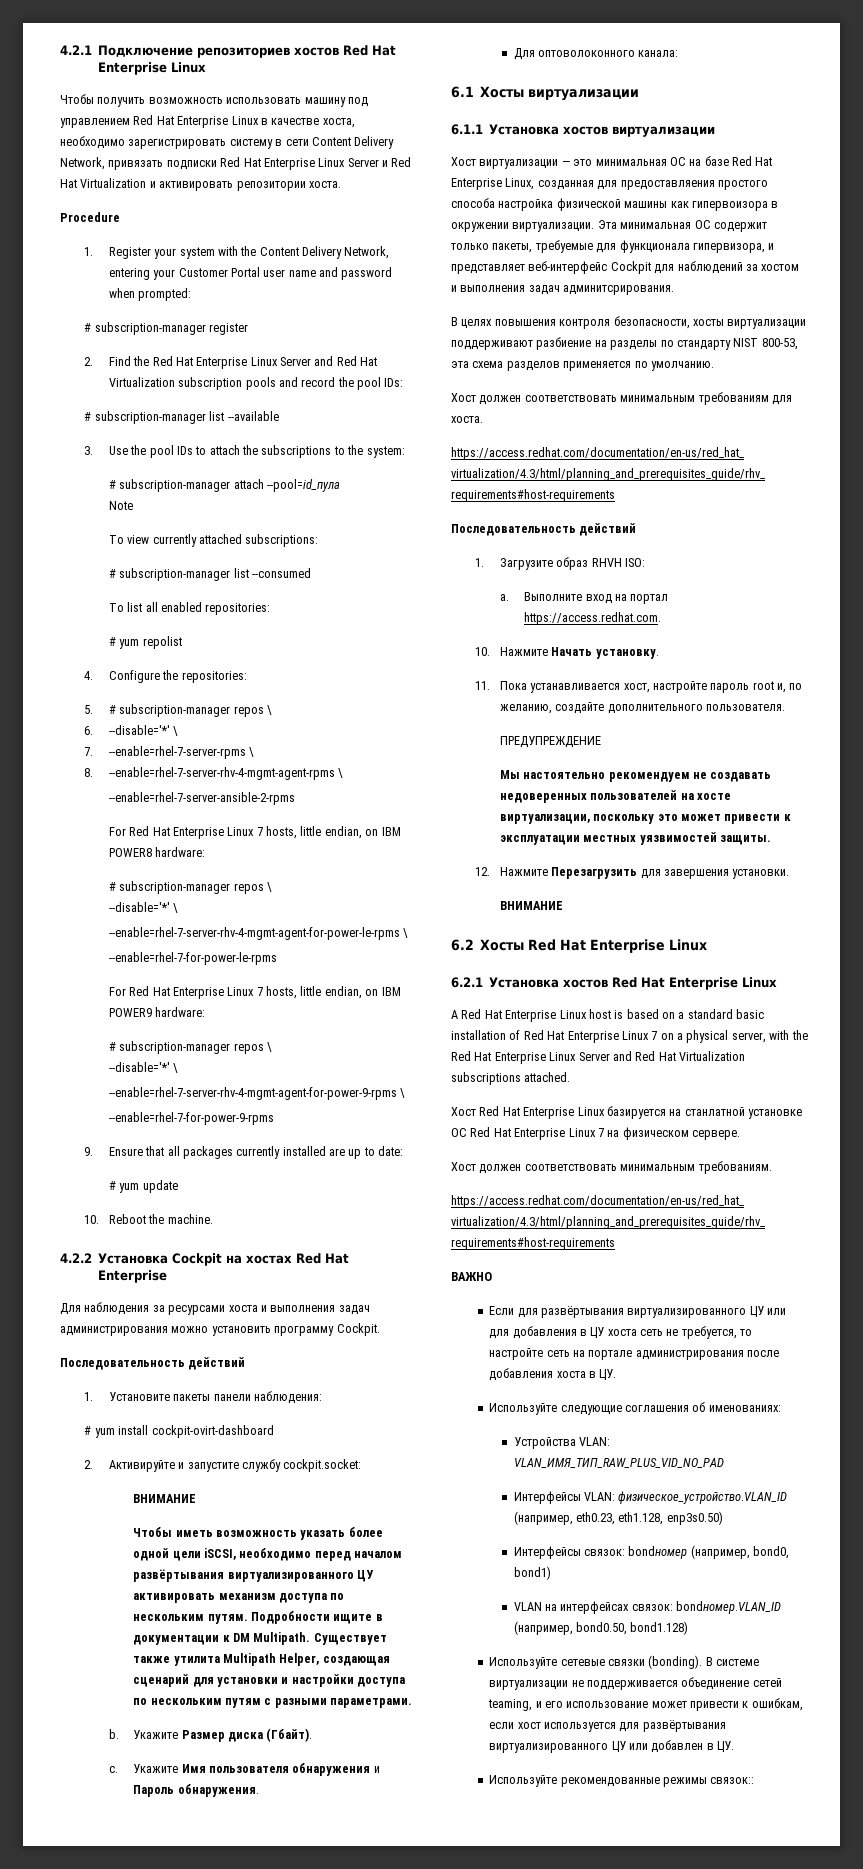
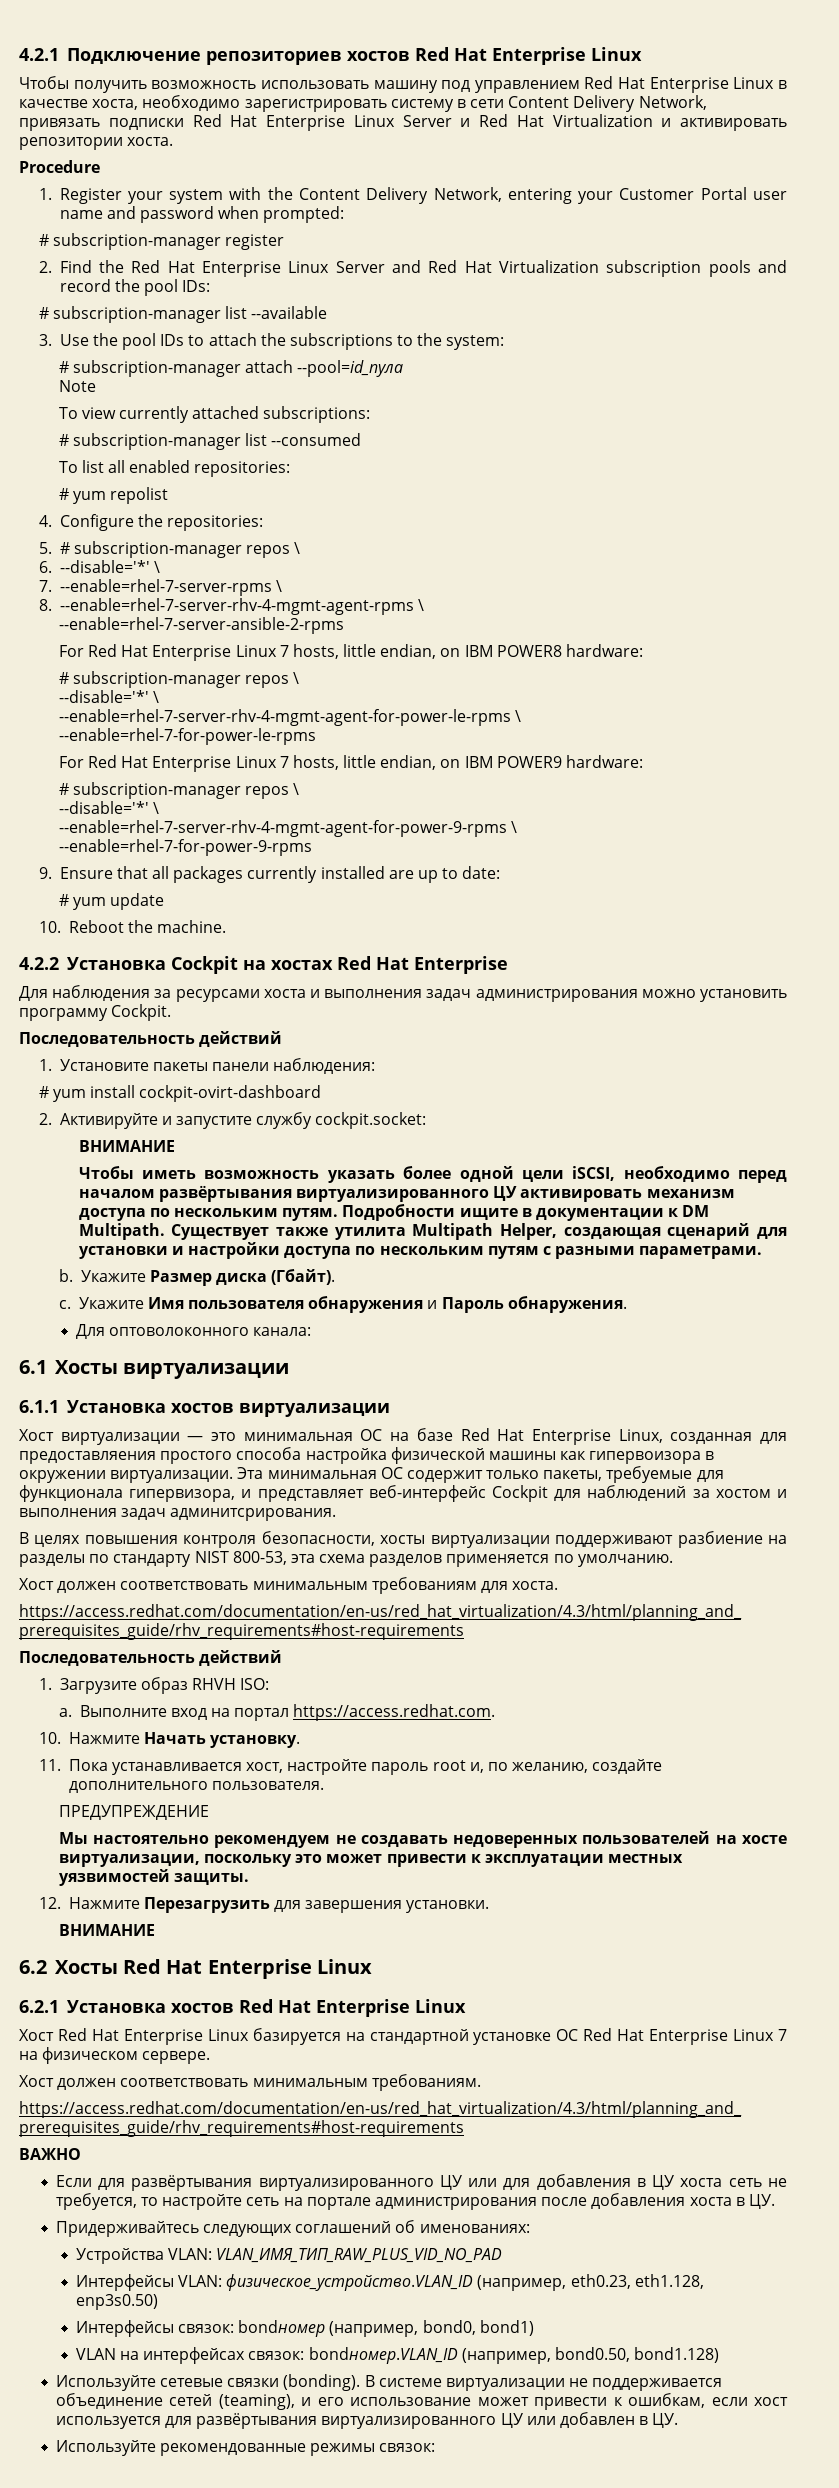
[451,1009,765,1022] [451,1030,808,1043] [451,1051,745,1064] [451,1072,571,1085] // A Red Hat Enterprise Linux host is based on a standard basic installation of Red Hat Enterprise Linux 7 on a physical server, with the Red Hat Enterprise Linux Server and Red Hat Virtualization subscriptions attached. -> (466, 2006) none
[684,1107,745,1116] станлатной -> [369,2029,469,2045] стандартной
[489,1403,689,1415] Используйте следующие соглашения -> [55,2221,392,2237] Придерживайтесь следующих соглашений
[488,1699,533,1711] teaming, -> [218,2394,295,2410] (teaming),
[710,1777,755,1784] связок:: -> [379,2443,436,2452] связок:

